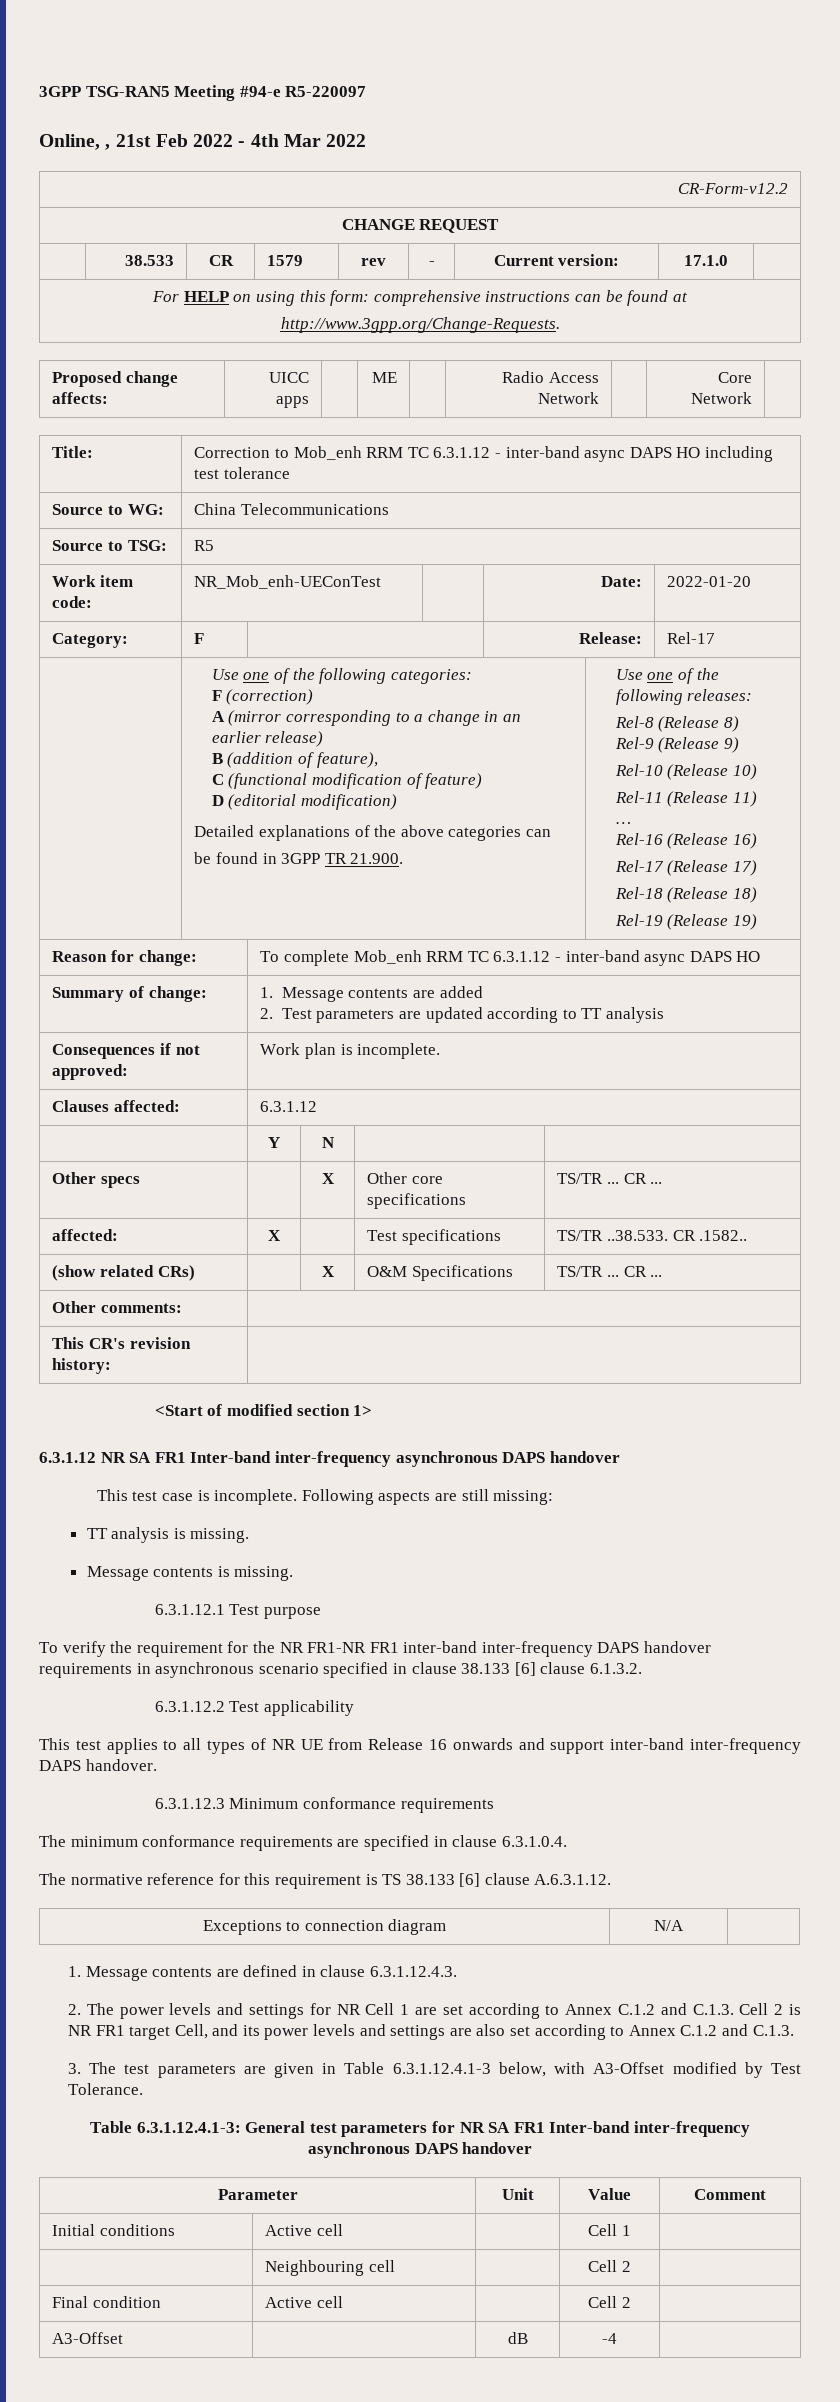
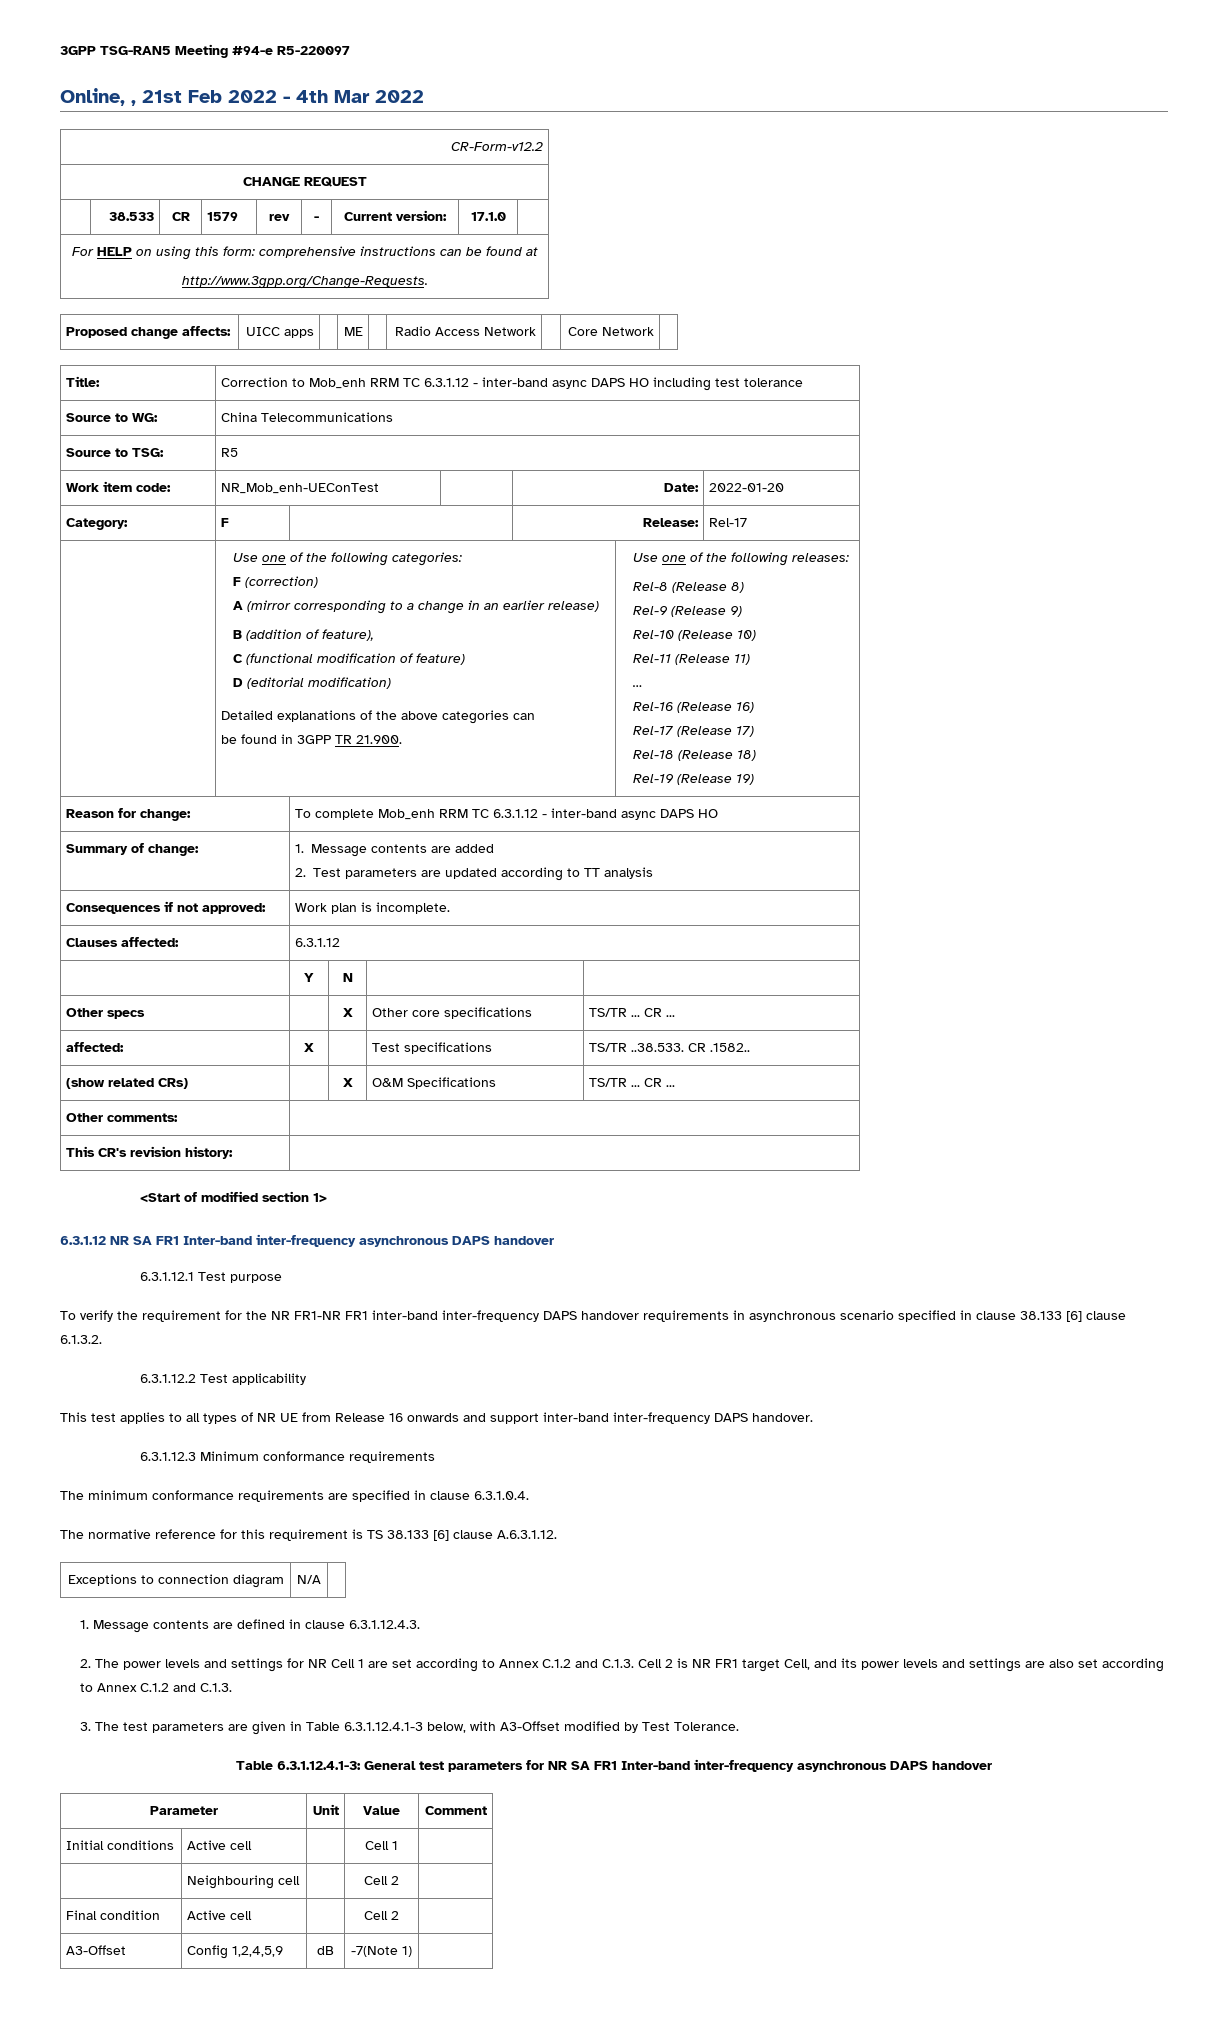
[96,1489,554,1505] [86,1527,250,1543] [86,1566,294,1581] // This test case is incomplete. Following aspects are still missing: // TT analysis is missing. // Message contents is missing. -> (554, 1240) none
(124, 2338) none -> [186,1945,283,1959] Config 1,2,4,5,9
[602,2333,617,2344] -4 -> [351,1946,412,1957] -7(Note 1)

